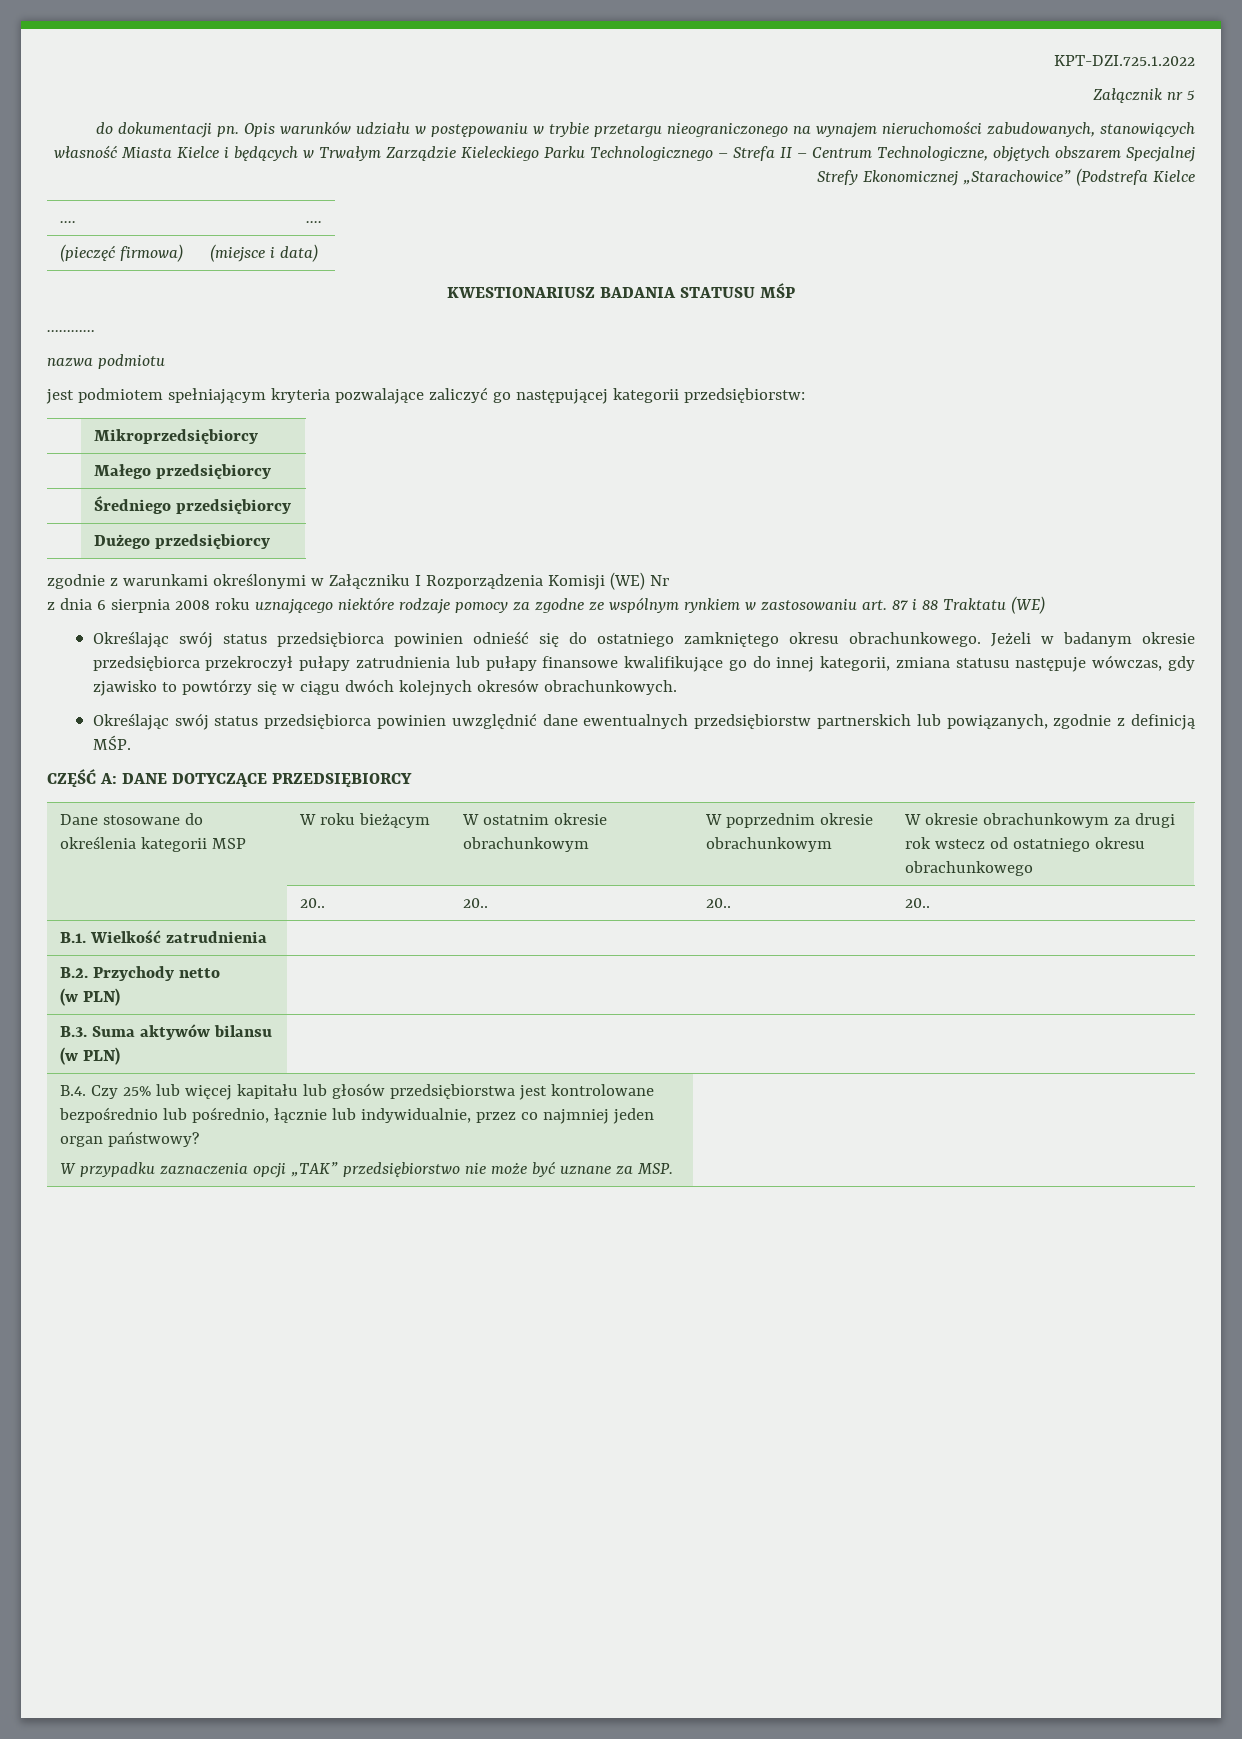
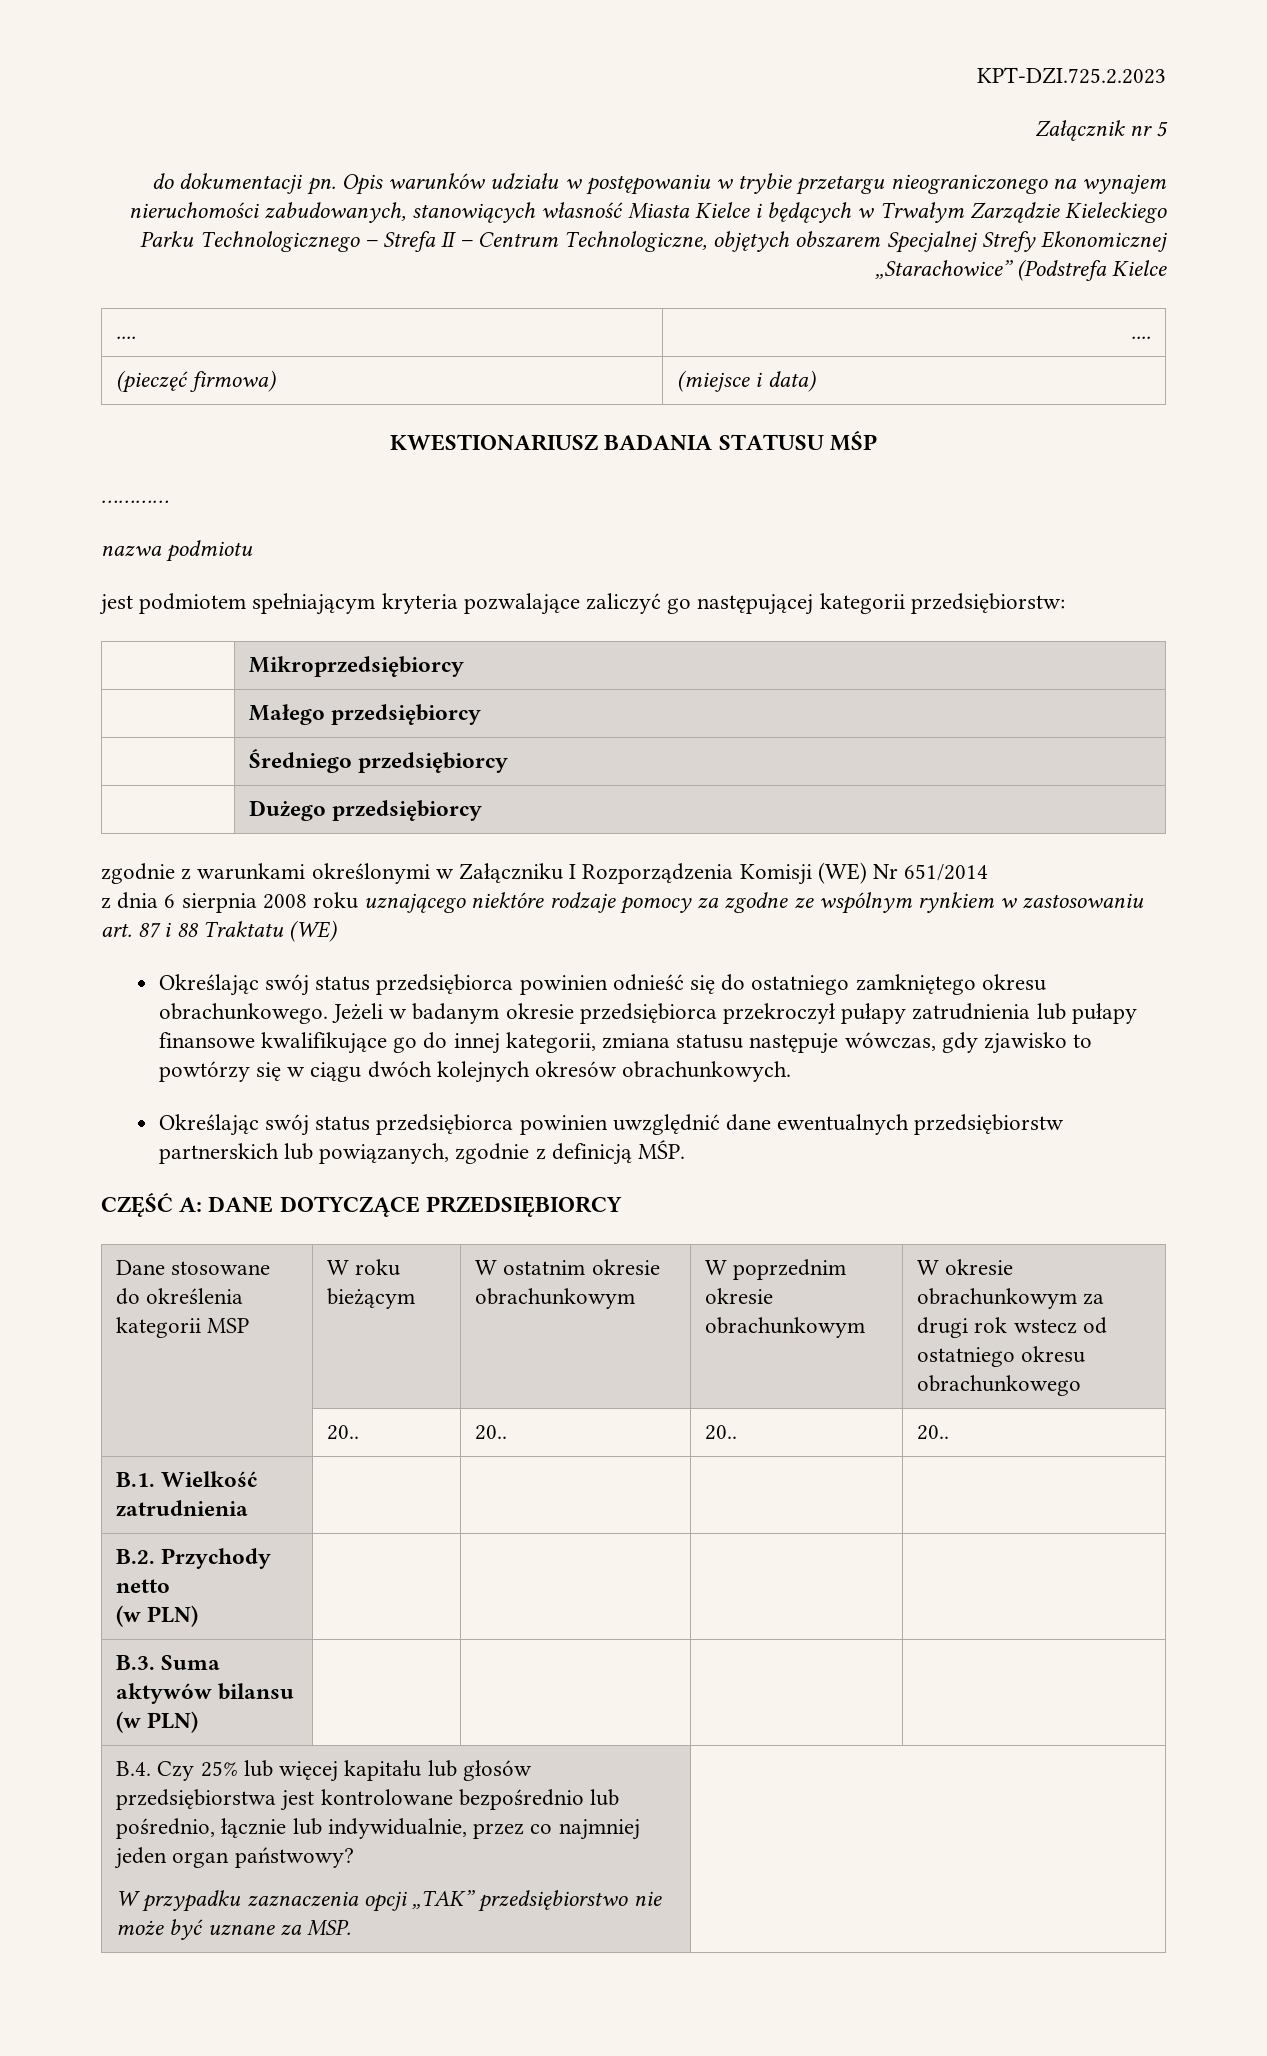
[1054,55,1195,66] KPT-DZI.725.1.2022 -> [977,67,1166,84] KPT-DZI.725.2.2023
(669, 580) none -> [904,864,989,881] 651/2014

